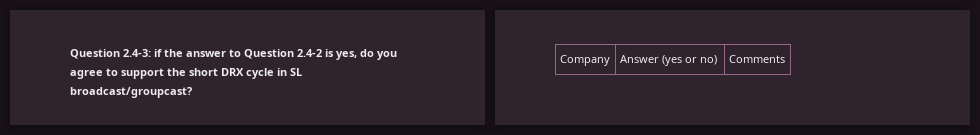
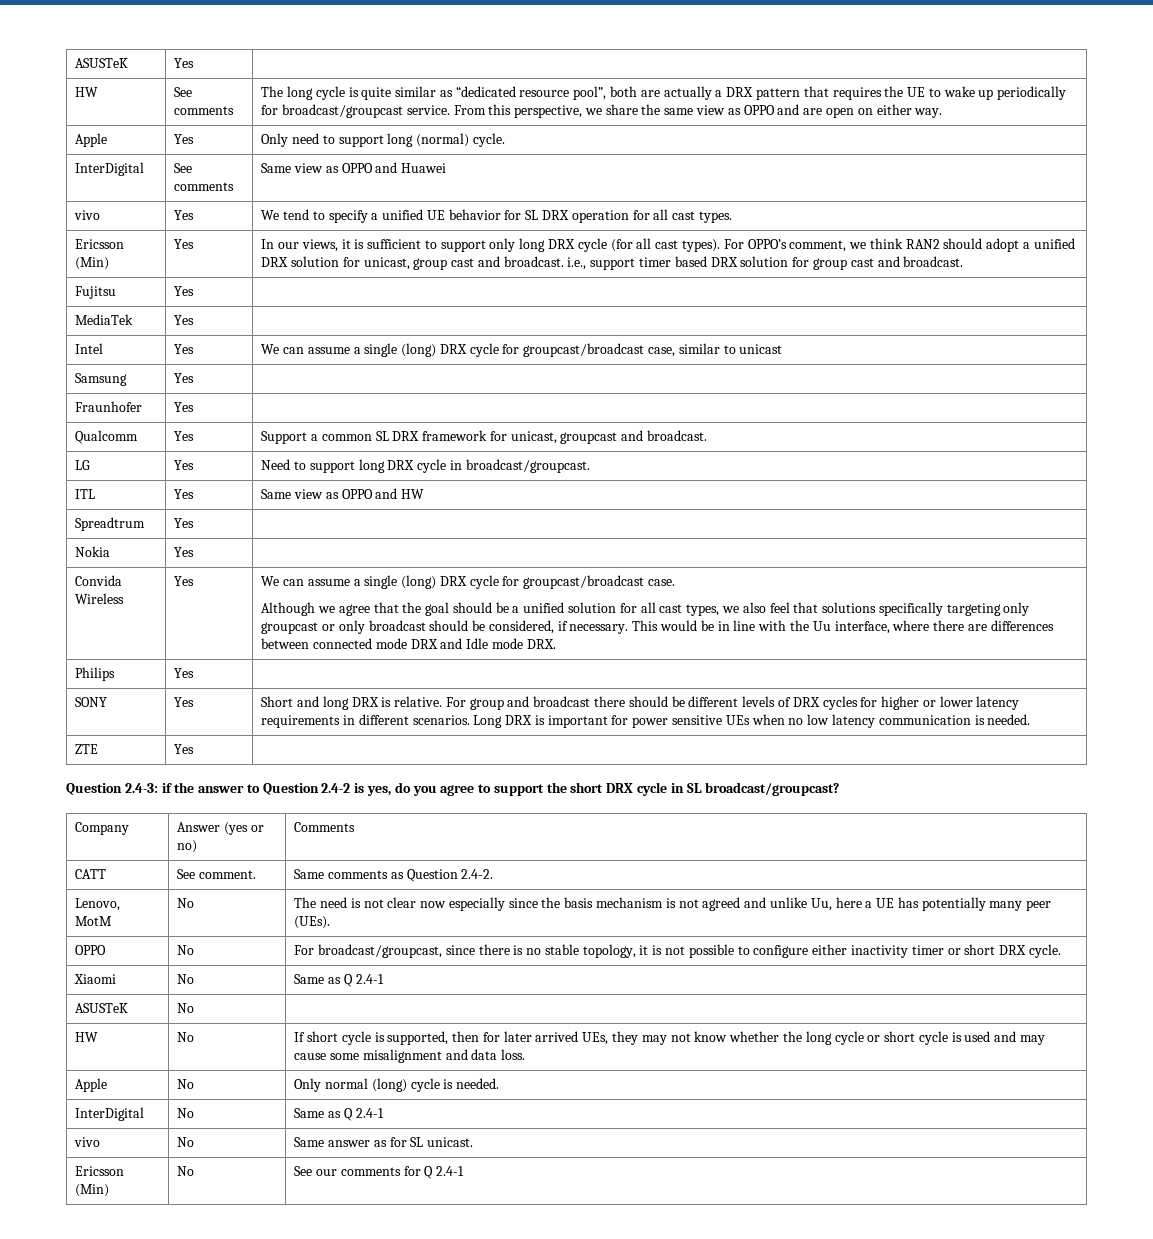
(70, 54) none -> [75,58,129,68] [174,58,195,68] [75,87,99,97] [174,87,193,97] [174,106,235,115] [261,86,1067,100] [261,104,943,118] [75,133,108,147] [174,134,195,144] [261,133,505,147] [75,162,145,176] [174,163,193,173] [174,182,235,191] [261,162,447,173] [74,210,101,220] [174,210,195,220] [261,209,732,223] [75,239,125,249] [75,257,110,270] [174,239,195,249] [261,238,1075,252] [261,256,964,270] [75,286,117,299] [174,286,195,296] [75,314,134,325] [174,315,195,325] [75,343,104,354] [174,344,195,354] [261,343,783,357] [75,373,128,386] [174,373,195,383] [75,401,143,412] [174,402,195,412] [75,430,139,444] [174,431,195,441] [261,430,708,444] [75,460,91,470] [174,460,195,470] [261,459,590,473] [75,489,96,499] [174,489,195,499] [261,488,425,499] [75,517,146,531] [174,518,195,528] [75,546,111,557] [174,547,195,557] [75,575,123,586] [75,593,125,604] [174,576,195,586] [261,575,676,589] [261,602,1030,616] [261,620,1054,634] [261,638,556,649] [75,667,116,681] [174,668,195,678] [75,697,108,707] [174,697,195,707] [261,696,1020,710] [261,714,1031,728] [75,744,99,754] [174,744,195,754] ASUSTeK | Yes | // HW | See comments | The long cycle is quite similar as “dedicated resource pool”, both are actually a DRX pattern that requires the UE to wake up periodically for broadcast/groupcast service. From this perspective, we share the same view as OPPO and are open on either way. // Apple | Yes | Only need to support long (normal) cycle. // InterDigital | See comments | Same view as OPPO and Huawei // vivo | Yes | We tend to specify a unified UE behavior for SL DRX operation for all cast types. // Ericsson (Min) | Yes | In our views, it is sufficient to support only long DRX cycle (for all cast types). For OPPO’s comment, we think RAN2 should adopt a unified DRX solution for unicast, group cast and broadcast. i.e., support timer based DRX solution for group cast and broadcast. // Fujitsu | Yes | // MediaTek | Yes | // Intel | Yes | We can assume a single (long) DRX cycle for groupcast/broadcast case, similar to unicast // Samsung | Yes | // Fraunhofer | Yes | // Qualcomm | Yes | Support a common SL DRX framework for unicast, groupcast and broadcast. // LG | Yes | Need to support long DRX cycle in broadcast/groupcast. // ITL | Yes | Same view as OPPO and HW // Spreadtrum | Yes | // Nokia | Yes | // Convida Wireless | Yes | We can assume a single (long) DRX cycle for groupcast/broadcast case. // Although we agree that the goal should be a unified solution for all cast types, we also feel that solutions specifically targeting only groupcast or only broadcast should be considered, if necessary. This would be in line with the Uu interface, where there are differences between connected mode DRX and Idle mode DRX. // Philips | Yes | // SONY | Yes | Short and long DRX is relative. For group and broadcast there should be different levels of DRX cycles for higher or lower latency requirements in different scenarios. Long DRX is important for power sensitive UEs when no low latency communication is needed. // ZTE | Yes | //
(785, 59) none -> [75,869,107,879] [177,869,257,879] [294,869,494,882] [75,898,121,911] [75,916,113,926] [177,898,195,908] [294,897,1052,911] [294,916,331,929] [75,945,107,955] [177,945,195,955] [294,944,1061,958] [74,974,117,984] [177,974,195,984] [294,974,384,987] [75,1003,129,1013] [177,1003,195,1013] [75,1032,99,1042] [177,1032,195,1042] [294,1031,1045,1045] [294,1049,526,1063] [75,1078,108,1092] [177,1079,195,1089] [294,1078,500,1092] [75,1107,145,1121] [177,1108,195,1118] [294,1108,384,1121] [74,1137,101,1147] [177,1137,195,1147] [294,1137,474,1147] [75,1166,125,1176] [75,1184,110,1197] [177,1166,195,1176] [294,1166,465,1179] // CATT | See comment. | Same comments as Question 2.4-2. // Lenovo, MotM | No | The need is not clear now especially since the basis mechanism is not agreed and unlike Uu, here a UE has potentially many peer (UEs). // OPPO | No | For broadcast/groupcast, since there is no stable topology, it is not possible to configure either inactivity timer or short DRX cycle. // Xiaomi | No | Same as Q 2.4-1 // ASUSTeK | No | // HW | No | If short cycle is supported, then for later arrived UEs, they may not know whether the long cycle or short cycle is used and may cause some misalignment and data loss. // Apple | No | Only normal (long) cycle is needed. // InterDigital | No | Same as Q 2.4-1 // vivo | No | Same answer as for SL unicast. // Ericsson (Min) | No | See our comments for Q 2.4-1

